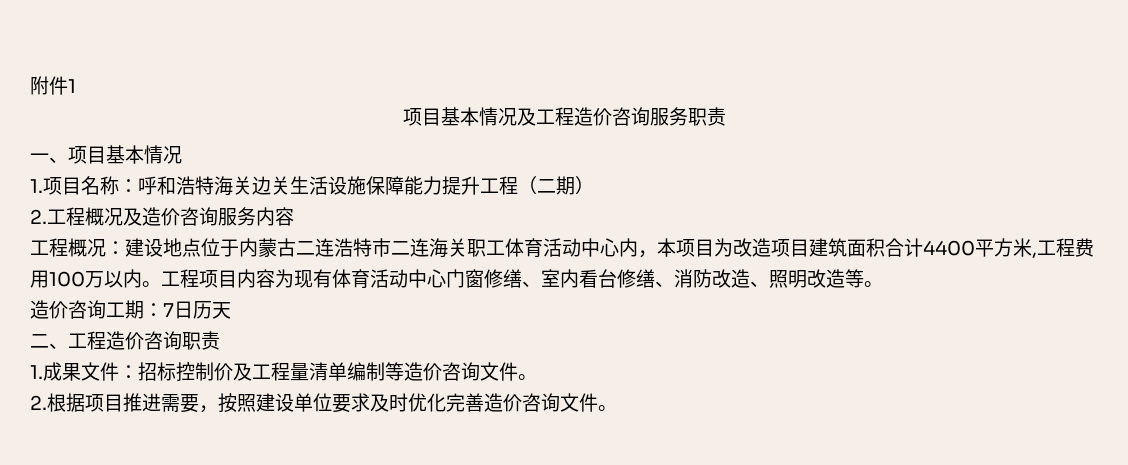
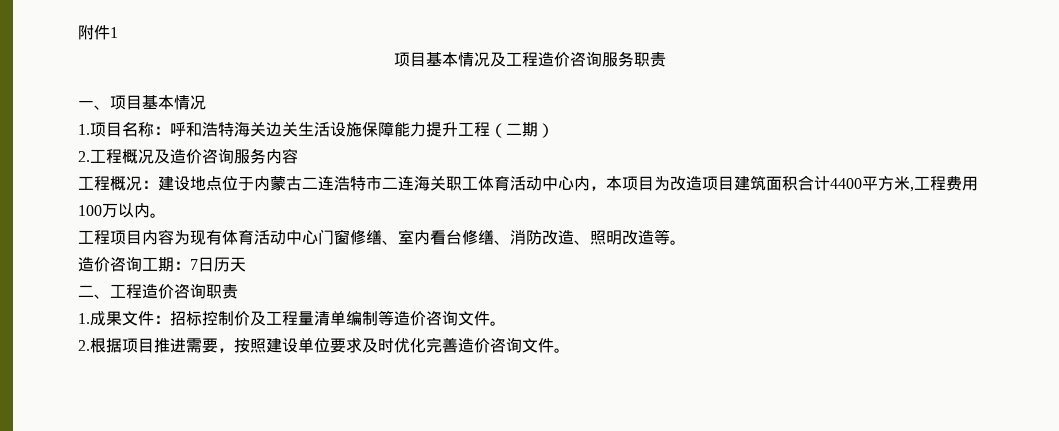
(161, 284) none -> (166, 215) //

